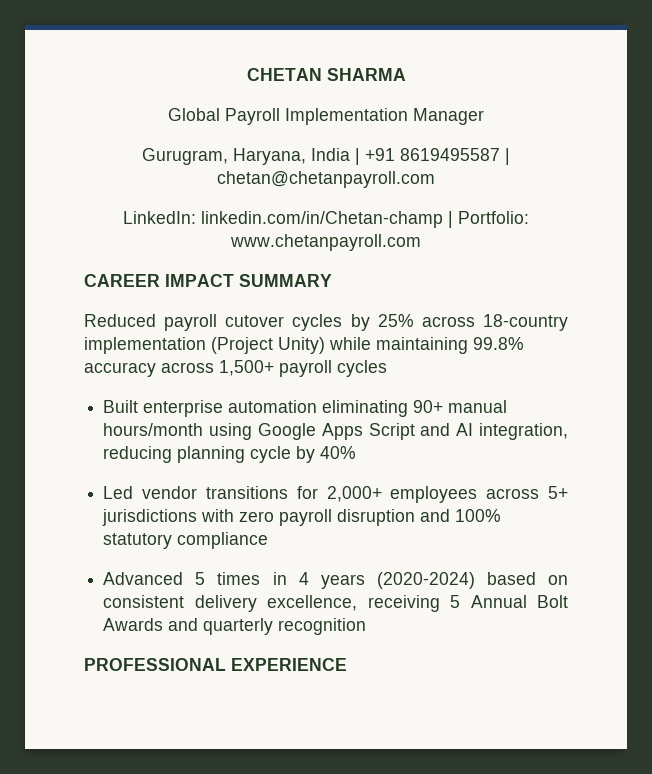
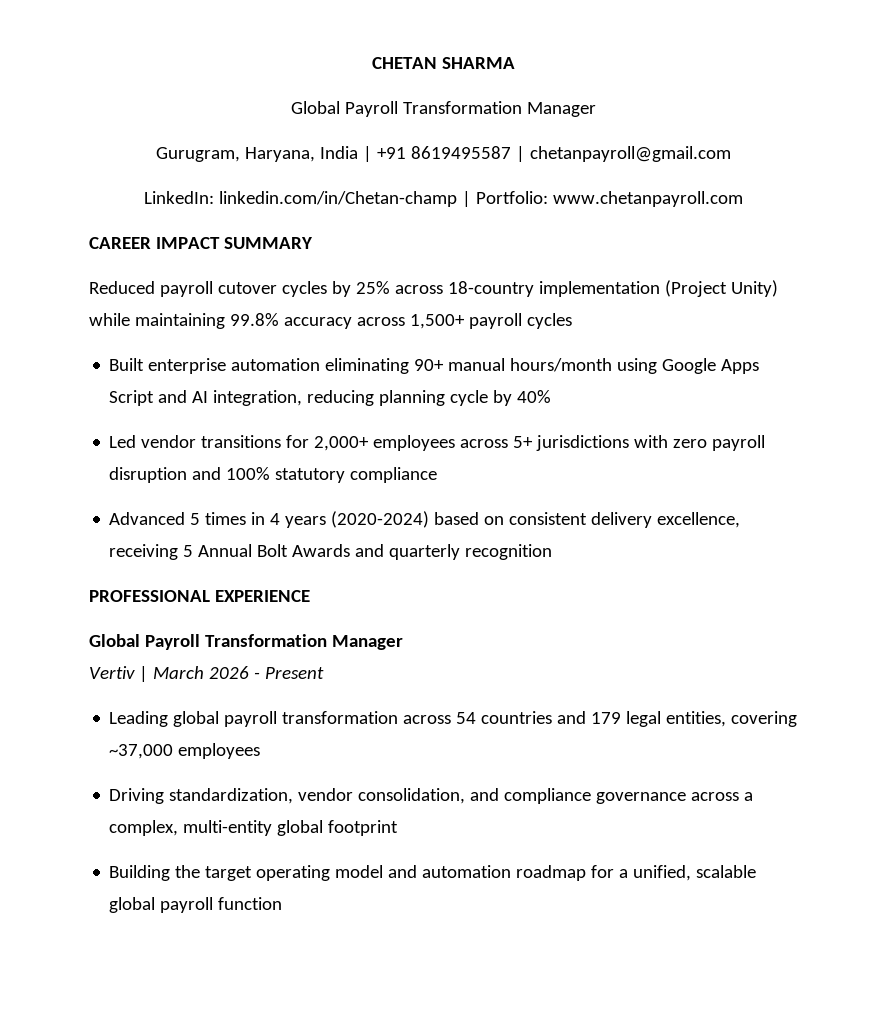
[285,108,408,125] Implementation -> [402,101,522,114] Transformation
[217,171,435,188] chetan@chetanpayroll.com -> [529,146,731,162] chetanpayroll@gmail.com
(347, 664) none -> [89,634,403,650] [89,666,324,682] [109,711,798,727] [109,743,261,759] [109,788,754,804] [109,820,399,836] [109,865,757,881] [109,897,283,913] // Global Payroll Transformation Manager // Vertiv | March 2026 - Present // Leading global payroll transformation across 54 countries and 179 legal entities, covering ~37,000 employees // Driving standardization, vendor consolidation, and compliance governance across a complex, multi-entity global footprint // Building the target operating model and automation roadmap for a unified, scalable global payroll function

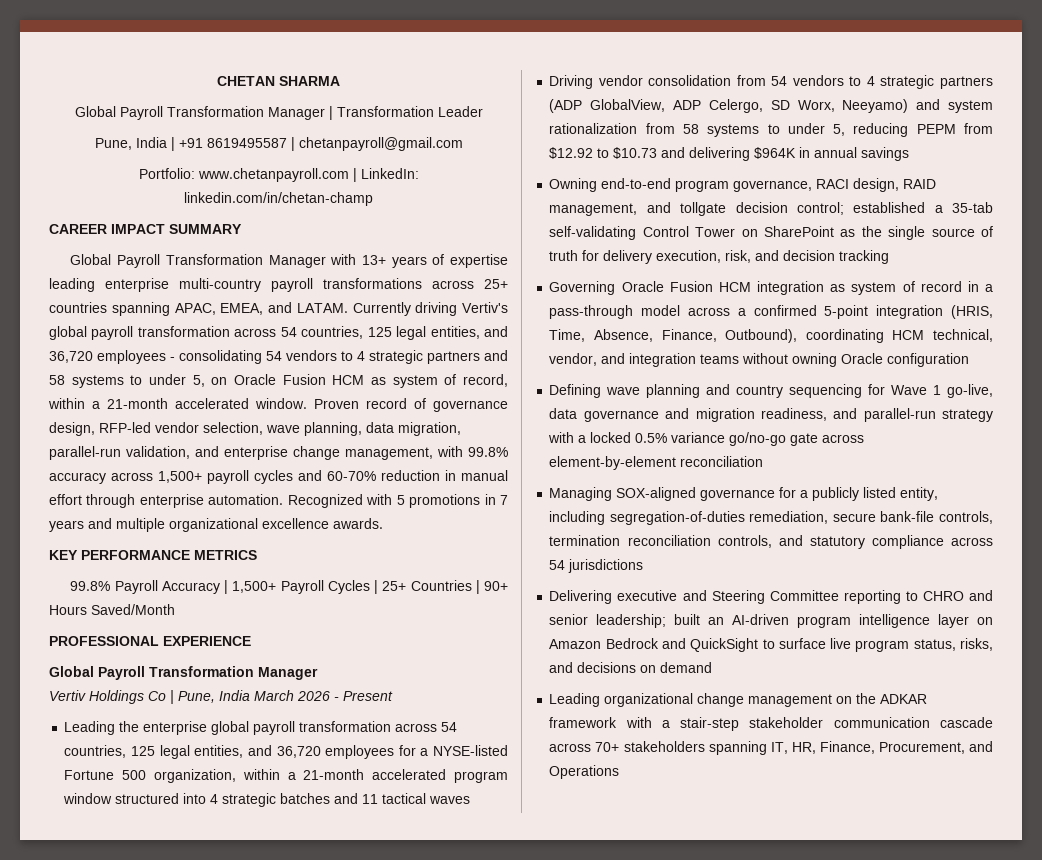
[156,147,316,162] // Gurugram, Haryana, -> [328,106,483,120] [94,138,132,150] | Transformation Leader // Pune,
[144,191,471,207] LinkedIn: linkedin.com/in/Chetan-champ | -> (463, 144) none
(743, 199) none -> [352,168,419,182] [184,192,373,206] | LinkedIn: linkedin.com/in/chetan-champ
[89,280,778,297] [89,313,225,329] Reduced payroll cutover cycles by 25% across 18-country implementation (Project Unity) while maintaining -> [70,254,508,268] [49,278,508,292] [49,302,508,316] [49,326,509,340] [49,350,508,364] [49,374,509,388] [48,398,508,412] [49,422,461,436] [49,446,463,460] Global Payroll Transformation Manager with 13+ years of expertise leading enterprise multi-country payroll transformations across 25+ countries spanning APAC, EMEA, and LATAM. Currently driving Vertiv's global payroll transformation across 54 countries, 125 legal entities, and 36,720 employees - consolidating 54 vendors to 4 strategic partners and 58 systems to under 5, on Oracle Fusion HCM as system of record, within a 21-month accelerated window. Proven record of governance design, RFP-led vendor selection, wave planning, data migration, parallel-run validation, and enterprise change management, with
[109,358,760,374] [109,390,552,406] [109,435,766,451] [109,467,438,483] [109,511,741,528] [109,544,553,560] // Built enterprise automation eliminating 90+ manual hours/month using Google Apps Script and AI integration, reducing planning cycle by 40% // Led vendor transitions for 2,000+ employees across 5+ jurisdictions with zero payroll disruption and 100% statutory compliance // Advanced 5 times in 4 years (2020-2024) based on consistent delivery excellence, receiving 5 Annual Bolt Awards and quarterly recognition -> [298,470,508,481] [49,494,509,508] [49,518,383,532] [49,550,257,560] [70,580,508,594] [49,604,175,615] and 60-70% reduction in manual effort through enterprise automation. Recognized with 5 promotions in 7 years and multiple organizational excellence awards. // KEY PERFORMANCE METRICS // 99.8% Payroll Accuracy | 1,500+ Payroll Cycles | 25+ Countries | 90+ Hours Saved/Month
[138,666,148,682] | -> [89,690,250,704] Holdings Co | Pune, India
[173,711,798,727] [109,743,261,759] [109,788,754,804] [109,820,399,836] [109,865,757,881] [109,897,283,913] global payroll transformation across 54 countries and 179 legal entities, covering ~37,000 employees // Driving standardization, vendor consolidation, and compliance governance across a complex, multi-entity global footprint // Building the target operating model and automation roadmap for a unified, scalable global payroll function -> [119,721,458,735] [64,745,508,759] [64,769,509,783] [63,793,471,807] [549,75,993,89] [549,99,993,113] [549,123,993,137] [549,147,910,161] [549,178,937,192] [549,202,993,216] [549,226,993,240] [549,250,890,264] [549,281,994,295] [549,305,993,319] [549,329,994,343] [549,353,970,367] [549,384,994,398] [549,408,993,422] [548,432,865,446] [549,456,764,470] [549,487,939,501] [549,511,993,525] [549,535,993,549] [549,559,644,573] [549,590,993,604] [549,614,993,628] [549,638,993,652] [549,662,713,673] [549,693,928,707] [549,717,993,731] [549,741,993,755] [549,765,620,779] the enterprise global payroll transformation across 54 countries, 125 legal entities, and 36,720 employees for a NYSE-listed Fortune 500 organization, within a 21-month accelerated program window structured into 4 strategic batches and 11 tactical waves // Driving vendor consolidation from 54 vendors to 4 strategic partners (ADP GlobalView, ADP Celergo, SD Worx, Neeyamo) and system rationalization from 58 systems to under 5, reducing PEPM from $12.92 to $10.73 and delivering $964K in annual savings // Owning end-to-end program governance, RACI design, RAID management, and tollgate decision control; established a 35-tab self-validating Control Tower on SharePoint as the single source of truth for delivery execution, risk, and decision tracking // Governing Oracle Fusion HCM integration as system of record in a pass-through model across a confirmed 5-point integration (HRIS, Time, Absence, Finance, Outbound), coordinating HCM technical, vendor, and integration teams without owning Oracle configuration // Defining wave planning and country sequencing for Wave 1 go-live, data governance and migration readiness, and parallel-run strategy with a locked 0.5% variance go/no-go gate across element-by-element reconciliation // Managing SOX-aligned governance for a publicly listed entity, including segregation-of-duties remediation, secure bank-file controls, termination reconciliation controls, and statutory compliance across 54 jurisdictions // Delivering executive and Steering Committee reporting to CHRO and senior leadership; built an AI-driven program intelligence layer on Amazon Bedrock and QuickSight to surface live program status, risks, and decisions on demand // Leading organizational change management on the ADKAR framework with a stair-step stakeholder communication cascade across 70+ stakeholders spanning IT, HR, Finance, Procurement, and Operations

